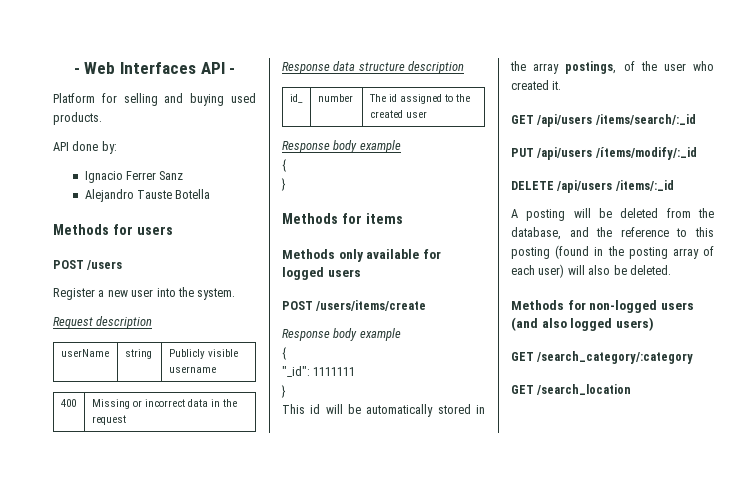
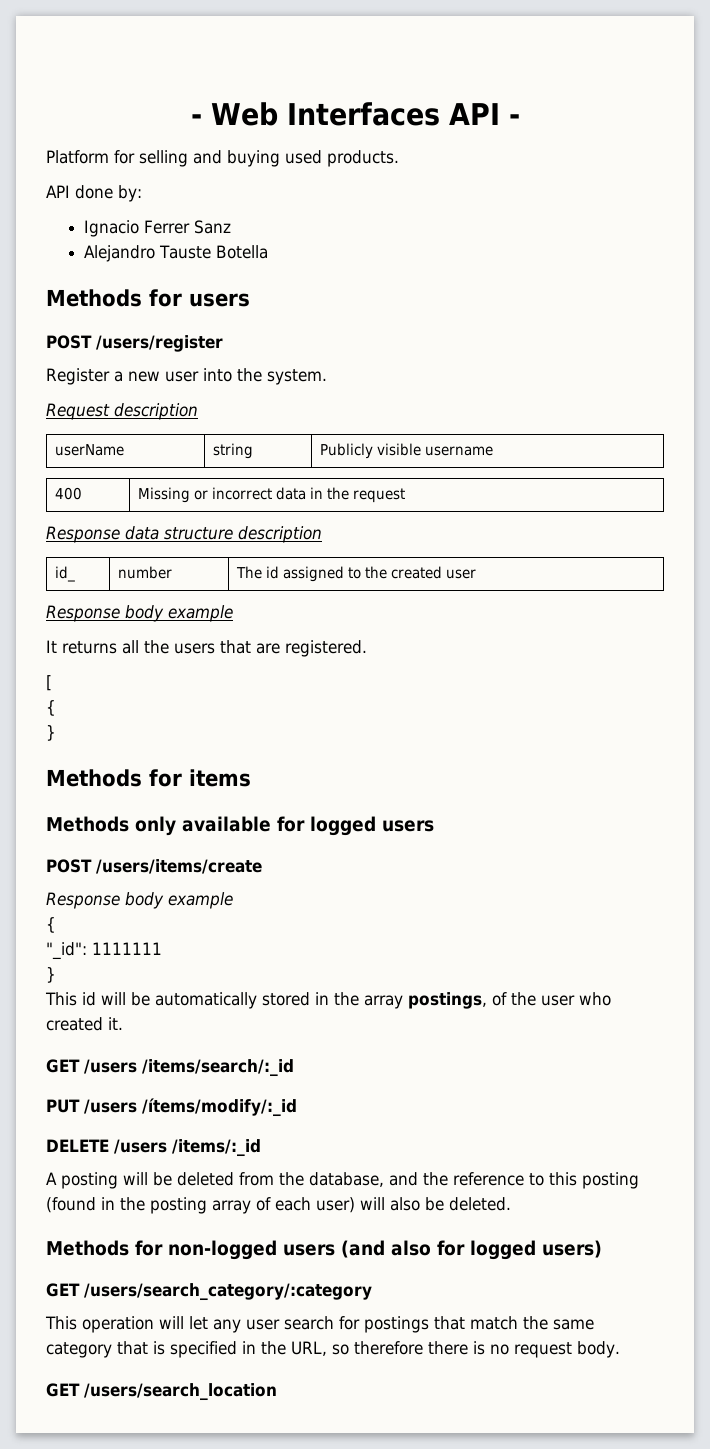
[87,260,123,270] /users -> [96,335,223,352] /users/register
(401, 146) none -> [46,640,367,657] [46,675,52,691] // It returns all the users that are registered. // [
[537,114,593,127] /api/users -> [84,1059,137,1074] /users
[537,147,593,160] /api/users -> [84,1099,137,1114] /users
[557,180,613,193] /api/users -> [114,1139,167,1154] /users
(567, 323) none -> [437,1240,465,1256] for
[537,351,694,364] [511,384,632,395] /search_category/:category // GET /search_location -> [84,1283,372,1301] [45,1316,594,1333] [46,1341,620,1358] [46,1383,277,1401] /users/search_category/:category // This operation will let any user search for postings that match the same category that is specified in the URL, so therefore there is no request body. // GET /users/search_location

